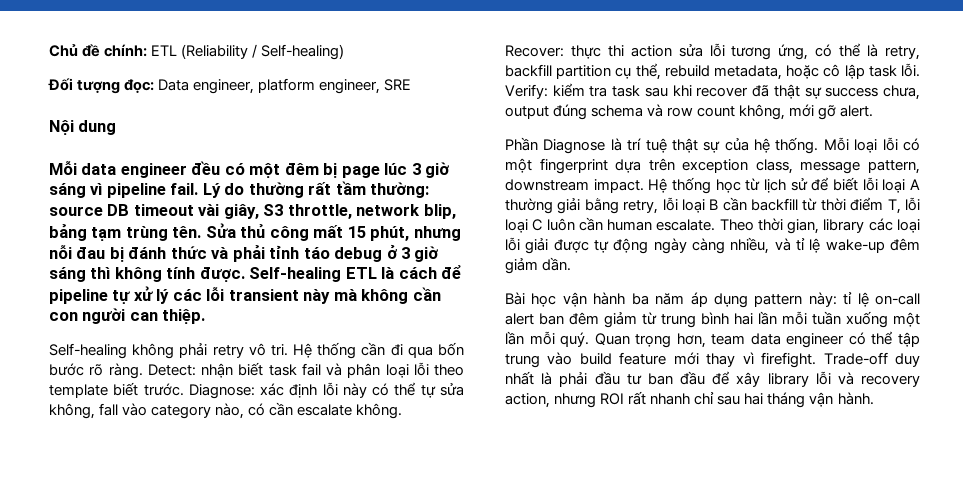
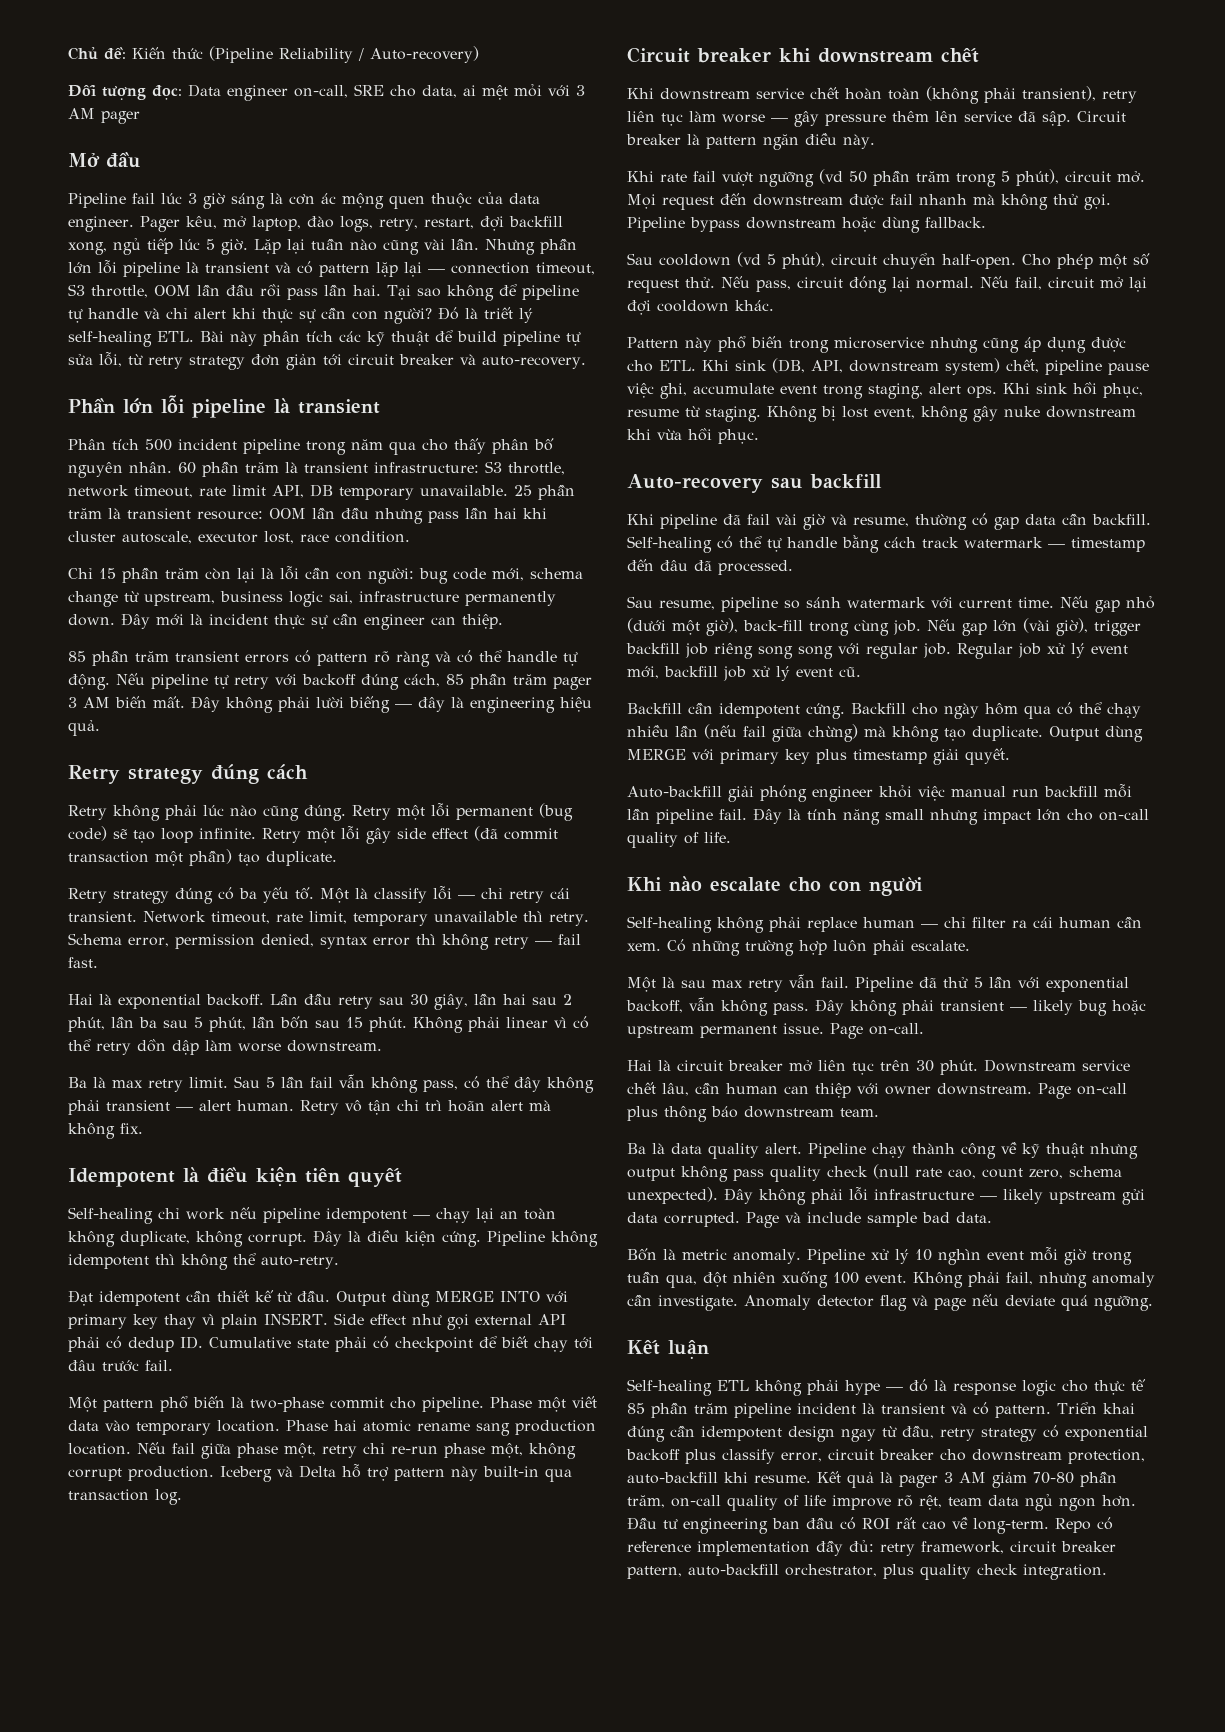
[82,44,345,60] [48,78,412,94] [49,120,117,135] [49,160,450,178] [49,181,430,198] [49,204,456,219] [49,223,461,241] [49,244,439,262] [49,265,462,282] [49,286,441,304] đề chính: ETL (Reliability / Self-healing) // Đối tượng đọc: Data engineer, platform engineer, SRE // Nội dung // Mỗi data engineer đều có một đêm bị page lúc 3 giờ sáng vì pipeline fail. Lý do thường rất tầm thường: source DB timeout vài giây, S3 throttle, network blip, bảng tạm trùng tên. Sửa thủ công mất 15 phút, nhưng nỗi đau bị đánh thức và phải tỉnh táo debug ở 3 giờ sáng thì không tính được. Self-healing ETL là cách để pipeline tự xử lý các lỗi transient này mà không cần -> [104,46,479,63] [68,84,585,101] [68,108,140,124] [68,152,141,168] [68,192,540,209] [68,216,563,232] [68,238,577,255] [68,260,595,277] [68,284,579,301] [68,307,533,324] [68,330,581,347] [68,352,586,370] [68,395,380,418] [68,438,554,455] [68,461,565,478] [68,484,575,500] [68,507,547,524] [68,531,410,544] [68,566,583,584] [68,591,556,607] [68,613,503,630] [68,650,578,667] [68,673,592,690] [68,696,592,713] [68,720,100,736] [68,764,308,784] [68,803,573,821] [68,826,558,844] [68,849,337,866] [68,886,570,904] [68,911,589,926] [68,933,581,950] [68,957,98,968] [68,993,572,1010] [68,1016,589,1033] [68,1039,382,1055] [68,1074,594,1093] [68,1100,551,1115] [68,1123,143,1139] [68,1167,402,1187] [68,1207,556,1224] [68,1230,598,1247] [68,1253,339,1270] [68,1290,568,1307] [68,1313,566,1330] [68,1336,593,1352] [68,1360,173,1372] [68,1396,597,1412] [68,1420,596,1436] [68,1442,576,1459] [68,1464,572,1482] [68,1489,182,1505] [627,47,979,63] [627,86,1137,104] [627,111,1126,127] [626,133,875,150] [627,169,1145,187] [627,193,1111,210] [627,217,986,233] [627,252,1150,269] [627,276,1147,293] [627,300,774,315] [627,336,1126,353] [627,358,1149,375] [627,382,1143,399] [627,406,1136,422] [627,428,759,444] [627,474,882,493] [627,513,1151,530] [627,535,1145,553] [627,559,793,575] [627,596,1155,613] [627,618,1141,636] [626,643,1128,659] [627,666,861,681] [627,702,1141,719] [627,724,1143,742] [627,748,1010,765] [627,784,1132,802] [627,808,1149,825] [627,832,731,848] [627,876,821,892] đề: Kiến thức (Pipeline Reliability / Auto-recovery) // Đối tượng đọc: Data engineer on-call, SRE cho data, ai mệt mỏi với 3 AM pager // Mở đầu // Pipeline fail lúc 3 giờ sáng là cơn ác mộng quen thuộc của data engineer. Pager kêu, mở laptop, đào logs, retry, restart, đợi backfill xong, ngủ tiếp lúc 5 giờ. Lặp lại tuần nào cũng vài lần. Nhưng phần lớn lỗi pipeline là transient và có pattern lặp lại — connection timeout, S3 throttle, OOM lần đầu rồi pass lần hai. Tại sao không để pipeline tự handle và chỉ alert khi thực sự cần con người? Đó là triết lý self-healing ETL. Bài này phân tích các kỹ thuật để build pipeline tự sửa lỗi, từ retry strategy đơn giản tới circuit breaker và auto-recovery. // Phần lớn lỗi pipeline là transient // Phân tích 500 incident pipeline trong năm qua cho thấy phân bố nguyên nhân. 60 phần trăm là transient infrastructure: S3 throttle, network timeout, rate limit API, DB temporary unavailable. 25 phần trăm là transient resource: OOM lần đầu nhưng pass lần hai khi cluster autoscale, executor lost, race condition. // Chỉ 15 phần trăm còn lại là lỗi cần con người: bug code mới, schema change từ upstream, business logic sai, infrastructure permanently down. Đây mới là incident thực sự cần engineer can thiệp. // 85 phần trăm transient errors có pattern rõ ràng và có thể handle tự động. Nếu pipeline tự retry với backoff đúng cách, 85 phần trăm pager 3 AM biến mất. Đây không phải lười biếng — đây là engineering hiệu quả. // Retry strategy đúng cách // Retry không phải lúc nào cũng đúng. Retry một lỗi permanent (bug code) sẽ tạo loop infinite. Retry một lỗi gây side effect (đã commit transaction một phần) tạo duplicate. // Retry strategy đúng có ba yếu tố. Một là classify lỗi — chỉ retry cái transient. Network timeout, rate limit, temporary unavailable thì retry. Schema error, permission denied, syntax error thì không retry — fail fast. // Hai là exponential backoff. Lần đầu retry sau 30 giây, lần hai sau 2 phút, lần ba sau 5 phút, lần bốn sau 15 phút. Không phải linear vì có thể retry dồn dập làm worse downstream. // Ba là max retry limit. Sau 5 lần fail vẫn không pass, có thể đây không phải transient — alert human. Retry vô tận chỉ trì hoãn alert mà không fix. // Idempotent là điều kiện tiên quyết // Self-healing chỉ work nếu pipeline idempotent — chạy lại an toàn không duplicate, không corrupt. Đây là điều kiện cứng. Pipeline không idempotent thì không thể auto-retry. // Đạt idempotent cần thiết kế từ đầu. Output dùng MERGE INTO với primary key thay vì plain INSERT. Side effect như gọi external API phải có dedup ID. Cumulative state phải có checkpoint để biết chạy tới đâu trước fail. // Một pattern phổ biến là two-phase commit cho pipeline. Phase một viết data vào temporary location. Phase hai atomic rename sang production location. Nếu fail giữa phase một, retry chỉ re-run phase một, không corrupt production. Iceberg và Delta hỗ trợ pattern này built-in qua transaction log. // Circuit breaker khi downstream chết // Khi downstream service chết hoàn toàn (không phải transient), retry liên tục làm worse — gây pressure thêm lên service đã sập. Circuit breaker là pattern ngăn điều này. // Khi rate fail vượt ngưỡng (vd 50 phần trăm trong 5 phút), circuit mở. Mọi request đến downstream được fail nhanh mà không thử gọi. Pipeline bypass downstream hoặc dùng fallback. // Sau cooldown (vd 5 phút), circuit chuyển half-open. Cho phép một số request thử. Nếu pass, circuit đóng lại normal. Nếu fail, circuit mở lại đợi cooldown khác. // Pattern này phổ biến trong microservice nhưng cũng áp dụng được cho ETL. Khi sink (DB, API, downstream system) chết, pipeline pause việc ghi, accumulate event trong staging, alert ops. Khi sink hồi phục, resume từ staging. Không bị lost event, không gây nuke downstream khi vừa hồi phục. // Auto-recovery sau backfill // Khi pipeline đã fail vài giờ và resume, thường có gap data cần backfill. Self-healing có thể tự handle bằng cách track watermark — timestamp đến đâu đã processed. // Sau resume, pipeline so sánh watermark với current time. Nếu gap nhỏ (dưới một giờ), back-fill trong cùng job. Nếu gap lớn (vài giờ), trigger backfill job riêng song song với regular job. Regular job xử lý event mới, backfill job xử lý event cũ. // Backfill cần idempotent cứng. Backfill cho ngày hôm qua có thể chạy nhiều lần (nếu fail giữa chừng) mà không tạo duplicate. Output dùng MERGE với primary key plus timestamp giải quyết. // Auto-backfill giải phóng engineer khỏi việc manual run backfill mỗi lần pipeline fail. Đây là tính năng small nhưng impact lớn cho on-call quality of life. // Khi nào escalate cho
[129,309,206,324] can thiệp. -> (923, 886) none
[212,342,465,359] [49,362,464,379] [49,382,464,399] [49,402,403,419] [505,43,921,60] [505,63,920,80] [505,83,920,100] [505,104,874,120] [505,137,920,154] [505,158,920,174] [505,177,921,194] [505,197,920,214] [505,217,920,234] [505,237,920,254] [505,257,572,274] [505,292,920,308] [505,311,920,328] [505,331,921,348] [505,352,920,368] [505,371,920,387] [505,391,874,408] retry vô tri. Hệ thống cần đi qua bốn bước rõ ràng. Detect: nhận biết task fail và phân loại lỗi theo template biết trước. Diagnose: xác định lỗi này có thể tự sửa không, fall vào category nào, có cần escalate không. Recover: thực thi action sửa lỗi tương ứng, có thể là retry, backfill partition cụ thể, rebuild metadata, hoặc cô lập task lỗi. Verify: kiểm tra task sau khi recover đã thật sự success chưa, output đúng schema và row count không, mới gỡ alert. // Phần Diagnose là trí tuệ thật sự của hệ thống. Mỗi loại lỗi có một fingerprint dựa trên exception class, message pattern, downstream impact. Hệ thống học từ lịch sử để biết lỗi loại A thường giải bằng retry, lỗi loại B cần backfill từ thời điểm T, lỗi loại C luôn cần human escalate. Theo thời gian, library các loại lỗi giải được tự động ngày càng nhiều, và tỉ lệ wake-up đêm giảm dần. // Bài học vận hành ba năm áp dụng pattern này: tỉ lệ on-call alert ban đêm giảm từ trung bình hai lần mỗi tuần xuống một lần mỗi quý. Quan trọng hơn, team data engineer có thể tập trung vào build feature mới thay vì firefight. Trade-off duy nhất là phải đầu tư ban đầu để xây library lỗi và recovery action, nhưng ROI rất nhanh chỉ sau hai tháng vận hành. -> [807,916,1142,932] [627,939,970,956] [627,974,1129,992] [626,997,1146,1016] [627,1023,924,1039] [627,1059,1130,1075] [627,1082,1127,1099] [627,1106,879,1122] [627,1142,1138,1159] [627,1164,1122,1182] [627,1187,1145,1205] [627,1212,992,1228] [627,1247,1132,1265] [627,1271,1155,1288] [627,1294,1153,1311] [627,1340,709,1359] [627,1379,1146,1396] [627,1402,1135,1418] [627,1425,1148,1442] [626,1449,1145,1464] [627,1471,1117,1488] [627,1494,1136,1511] [627,1517,1113,1534] [627,1540,1116,1556] [627,1564,1107,1580] replace human — chỉ filter ra cái human cần xem. Có những trường hợp luôn phải escalate. // Một là sau max retry vẫn fail. Pipeline đã thử 5 lần với exponential backoff, vẫn không pass. Đây không phải transient — likely bug hoặc upstream permanent issue. Page on-call. // Hai là circuit breaker mở liên tục trên 30 phút. Downstream service chết lâu, cần human can thiệp với owner downstream. Page on-call plus thông báo downstream team. // Ba là data quality alert. Pipeline chạy thành công về kỹ thuật nhưng output không pass quality check (null rate cao, count zero, schema unexpected). Đây không phải lỗi infrastructure — likely upstream gửi data corrupted. Page và include sample bad data. // Bốn là metric anomaly. Pipeline xử lý 10 nghìn event mỗi giờ trong tuần qua, đột nhiên xuống 100 event. Không phải fail, nhưng anomaly cần investigate. Anomaly detector flag và page nếu deviate quá ngưỡng. // Kết luận // Self-healing ETL không phải hype — đó là response logic cho thực tế 85 phần trăm pipeline incident là transient và có pattern. Triển khai đúng cần idempotent design ngay từ đầu, retry strategy có exponential backoff plus classify error, circuit breaker cho downstream protection, auto-backfill khi resume. Kết quả là pager 3 AM giảm 70-80 phần trăm, on-call quality of life improve rõ rệt, team data ngủ ngon hơn. Đầu tư engineering ban đầu có ROI rất cao về long-term. Repo có reference implementation đầy đủ: retry framework, circuit breaker pattern, auto-backfill orchestrator, plus quality check integration.

